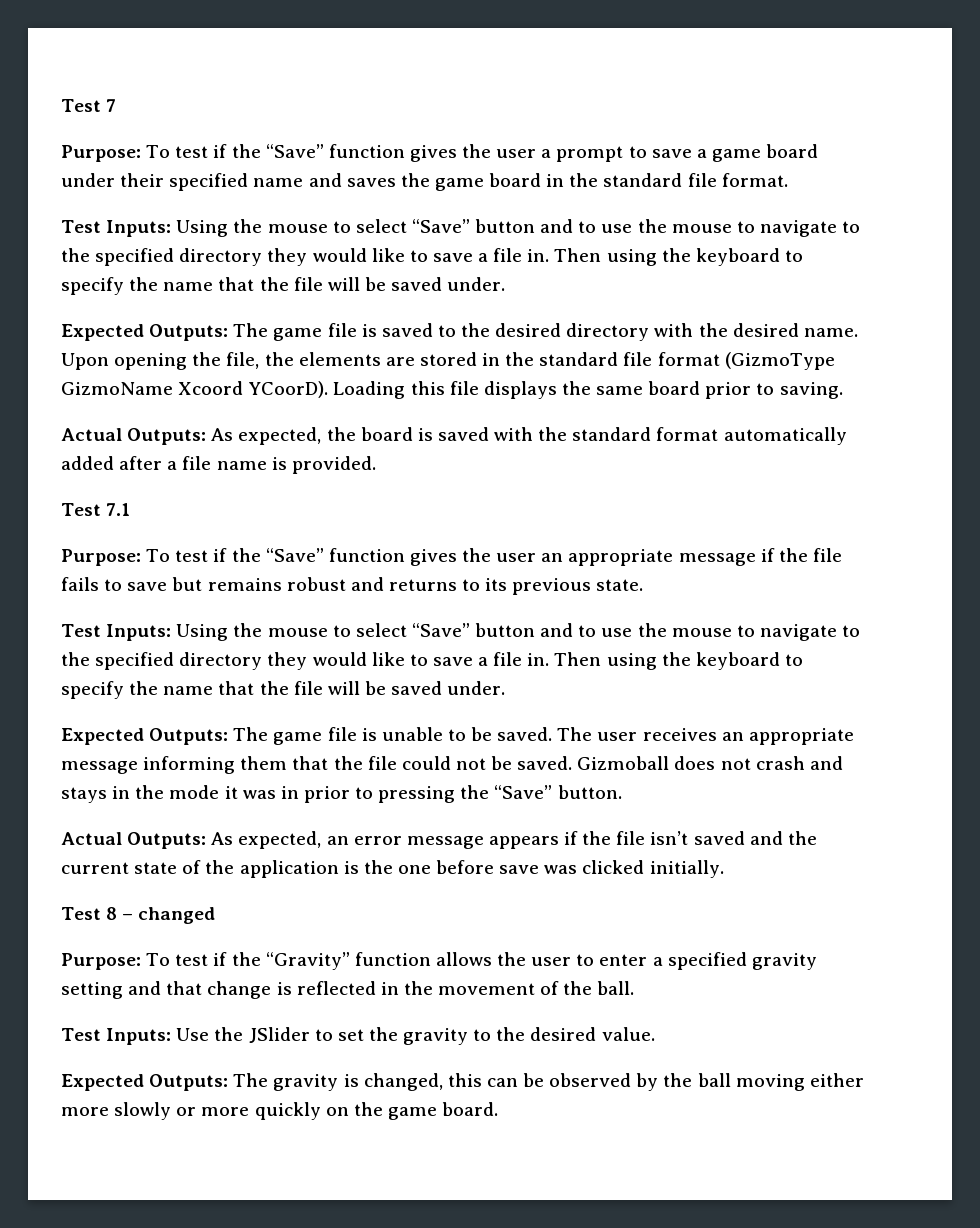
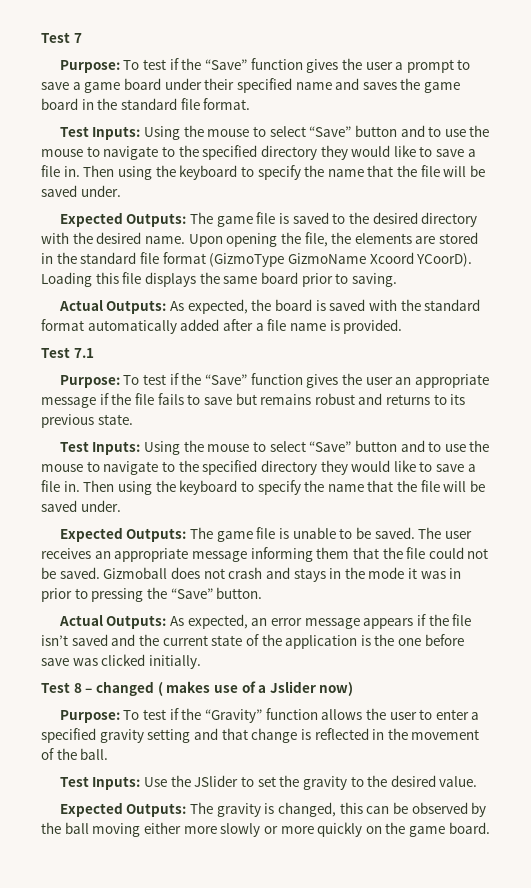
(216, 915) none -> [157,681,354,696] ( makes use of a Jslider now)

